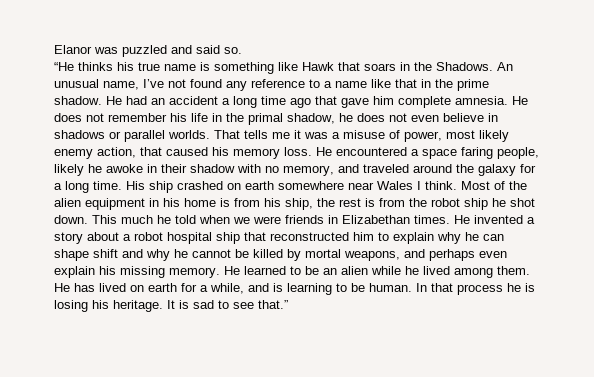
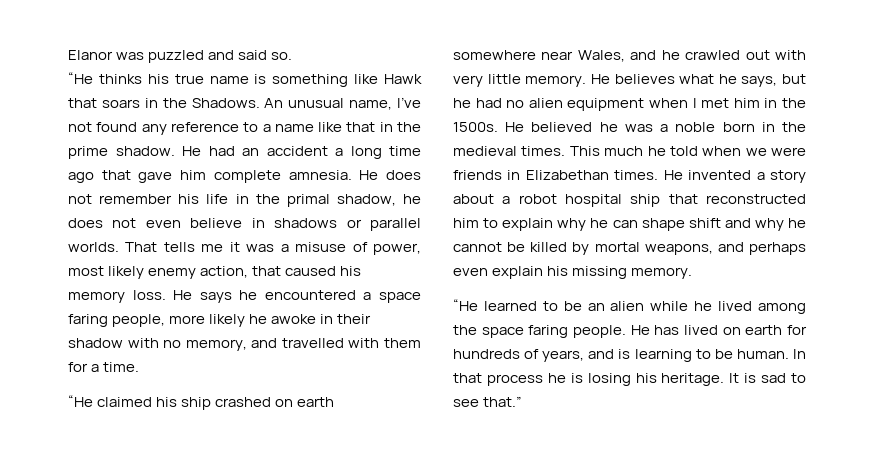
(332, 151) none -> [199,290,258,303] says he
(539, 153) none -> [169,315,206,324] more
[363,164,536,176] [54,181,89,193] traveled around the galaxy for a long -> [281,338,421,348] [68,362,100,372] travelled with them for a
[126,181,145,190] His -> [68,395,178,407] // “He claimed his
[377,181,527,190] [54,198,535,210] [54,215,88,224] Wales I think. Most of the alien equipment in his home is from his ship, the rest is from the robot ship he shot down. -> [577,50,807,62] [453,74,806,87] [453,98,806,111] [453,122,806,132] [453,146,566,156] Wales, and he crawled out with very little memory. He believes what he says, but he had no alien equipment when I met him in the 1500s. He believed he was a noble born in the medieval times.
[224,266,240,275] He -> [453,299,478,311] // “He
[497,266,530,275] them. -> [453,325,626,338] the space faring people.
[200,283,244,294] a while, -> [453,349,585,362] hundreds of years,

